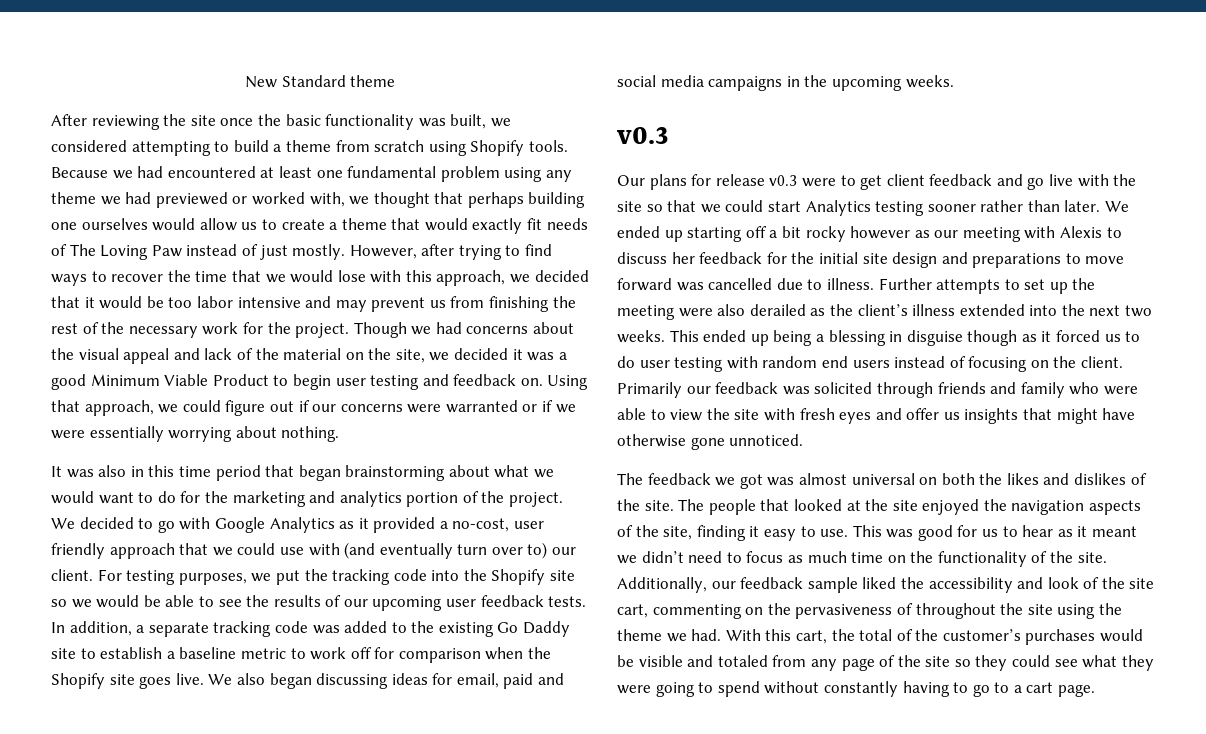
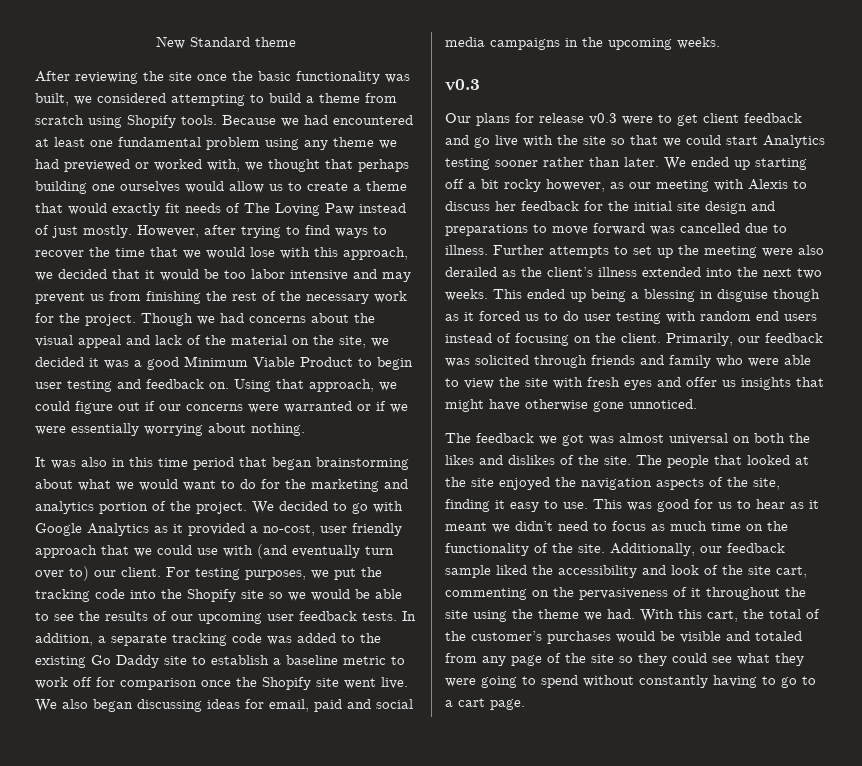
[485,647,552,660] [51,673,172,689] when the Shopify site goes -> [201,677,376,690] once the Shopify site went
[850,226,911,239] however -> [546,179,605,192] however,
[617,382,682,398] Primarily -> [666,333,733,346] Primarily,
(913, 609) none -> [691,588,701,597] it

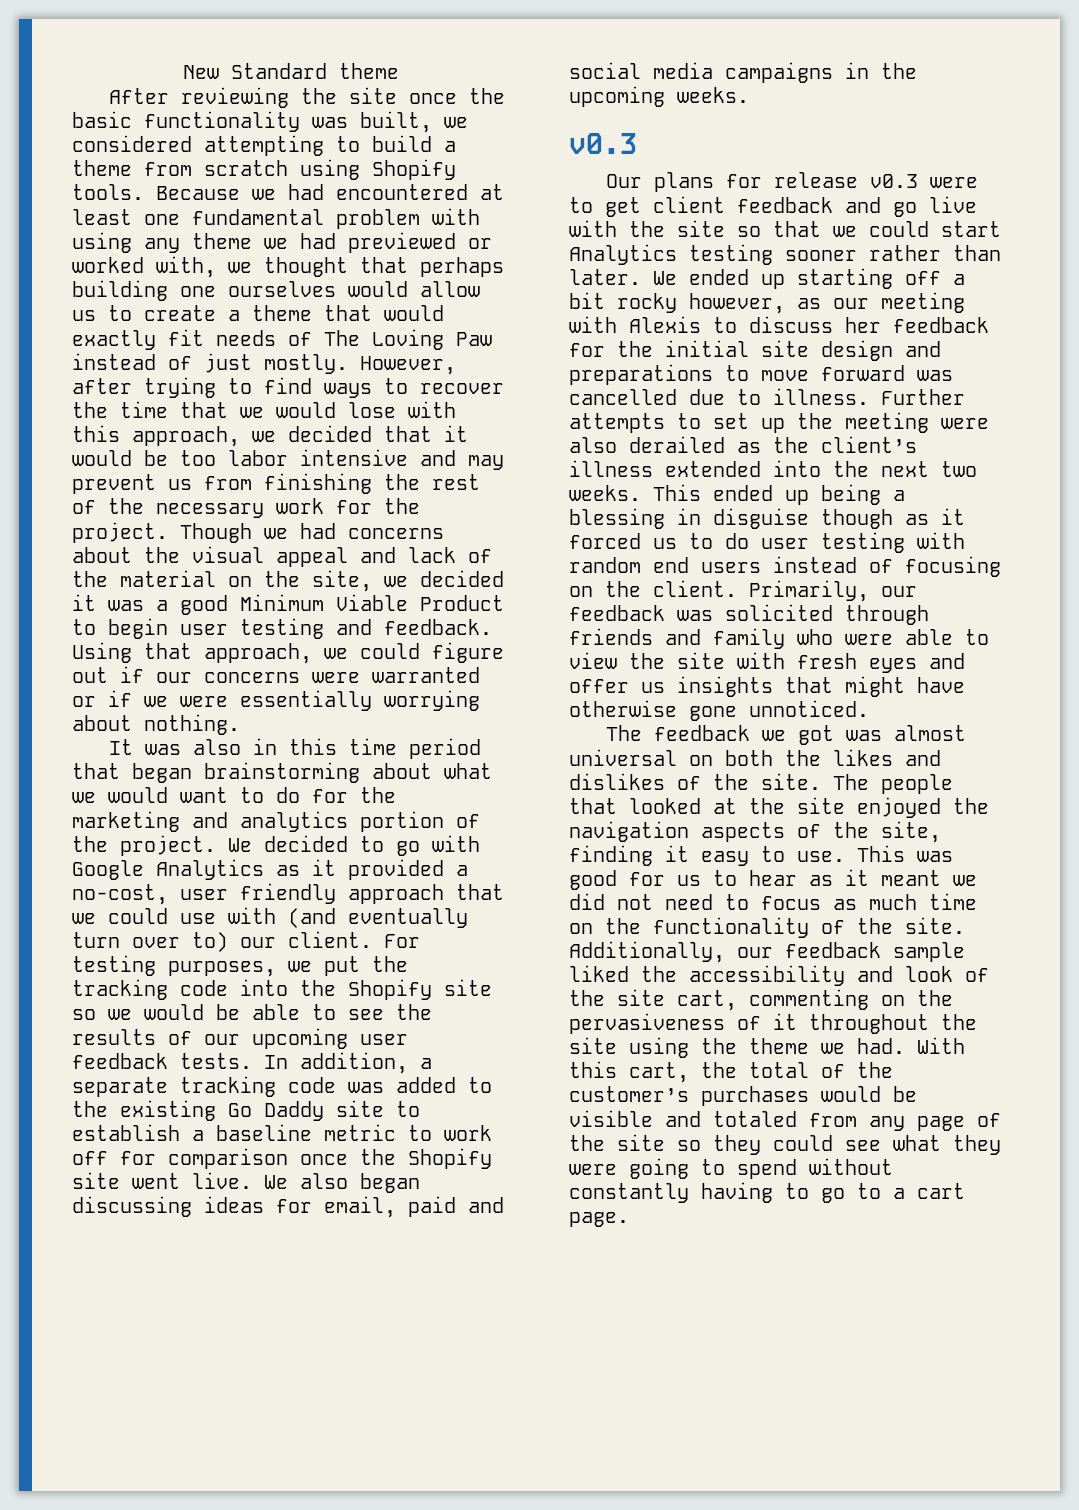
(260, 143) none -> [432,208,480,225] with
[146,379,229,389] feedback on. -> [384,619,492,635] feedback.
[515,521,553,531] didn’t -> [569,893,653,910] did not

